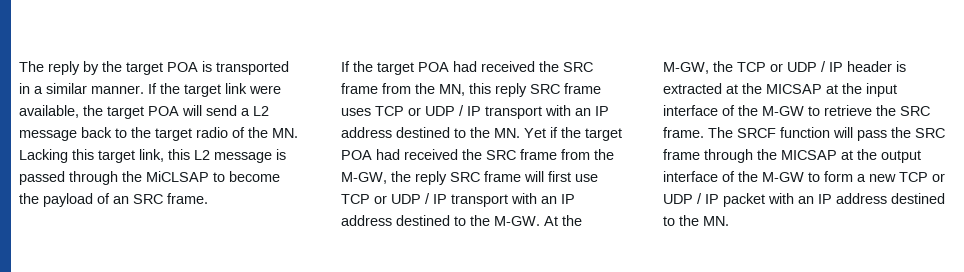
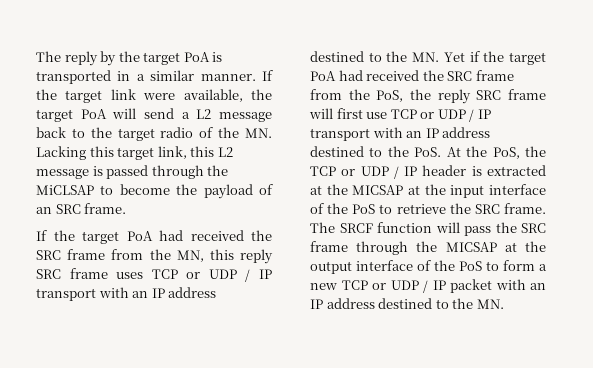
[167,62,198,72] POA -> [183,52,210,62] PoA
[148,106,179,116] POA -> [80,109,107,119] PoA
[418,62,449,72] POA -> [126,231,153,241] PoA
[341,149,614,160] [341,172,387,184] POA had received the SRC frame from the M-GW, -> [310,70,514,81] [310,89,404,102] PoA had received the SRC frame from the PoS,
[494,216,540,226] M-GW. -> [414,147,442,157] PoS.
[663,62,709,74] M-GW, -> [492,147,520,159] PoS,
[762,106,804,116] M-GW -> [352,204,376,214] PoS
[762,172,804,182] M-GW -> [459,261,482,271] PoS

